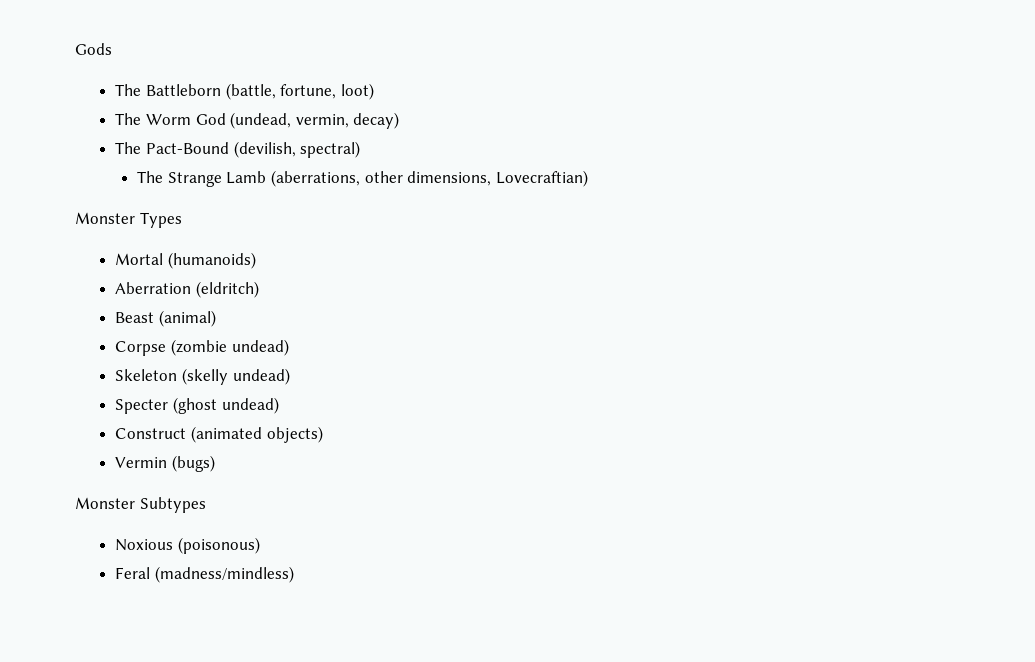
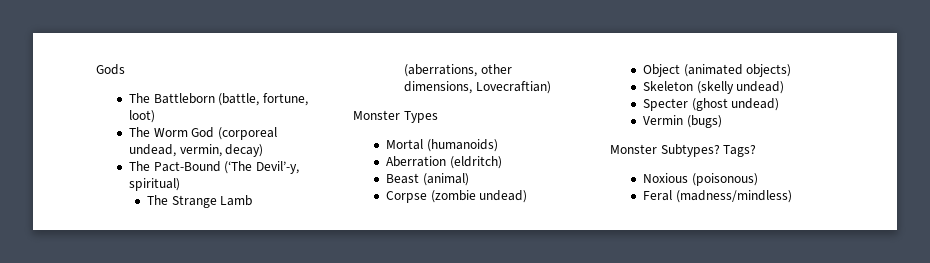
[230,112,292,129] (undead, -> [217,127,277,140] [128,144,176,157] (corporeal undead,
[233,141,361,158] (devilish, spectral) -> [224,161,299,174] [128,178,180,191] (‘The Devil’-y, spiritual)
(289, 347) none -> [642,64,792,77] // Object (animated objects)
[115,426,323,443] // Construct (animated objects) -> (780, 104) none
[139,497,206,513] Subtypes -> [660,144,757,157] Subtypes? Tags?

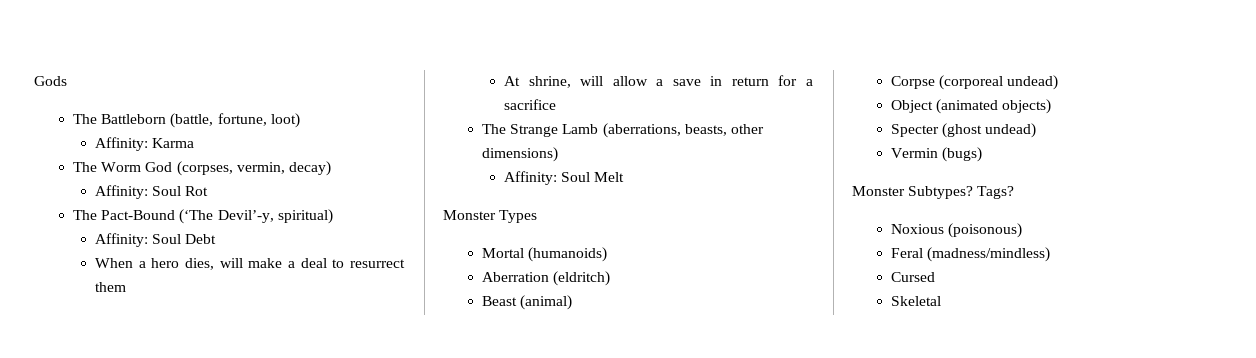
(155, 116) none -> [95,137,195,151] // Affinity: Karma
[217,127,277,140] [128,144,176,157] (corporeal undead, -> [176,161,233,176] (corpses,
(264, 150) none -> [95,185,209,199] // Affinity: Soul Rot
[146,195,253,208] [403,64,512,77] [403,81,551,94] The Strange Lamb (aberrations, other dimensions, Lovecraftian) -> [95,233,217,247] [95,258,406,270] [95,282,127,292] [504,75,813,88] [504,99,557,110] [482,123,764,138] [482,147,559,162] [504,171,625,185] Affinity: Soul Debt // When a hero dies, will make a deal to resurrect them // At shrine, will allow a save in return for a sacrifice // The Strange Lamb (aberrations, beasts, other dimensions) // Affinity: Soul Melt
[430,190,476,203] (zombie -> [939,75,1004,90] (corporeal
[642,81,785,94] // Skeleton (skelly undead) -> (1052, 106) none
(792, 196) none -> [891,272,936,282] [891,296,942,306] // Cursed // Skeletal

